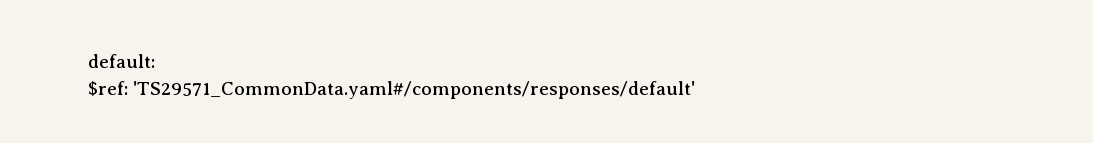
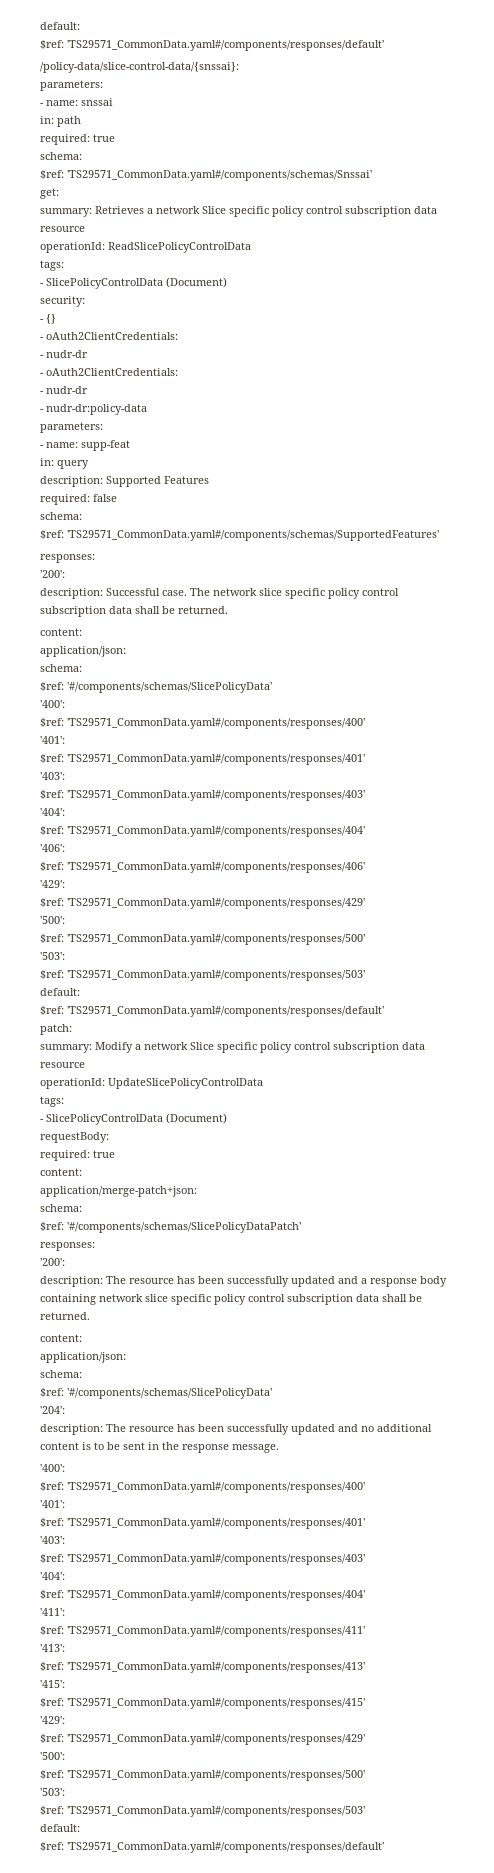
[88,54,155,68] [88,81,696,99] default: // $ref: 'TS29571_CommonData.yaml#/components/responses/default' -> [40,22,80,30] [40,40,384,51] [40,62,239,73] [40,80,103,91] [40,98,113,106] [40,116,81,127] [40,134,115,145] [40,152,82,160] [40,170,372,181] [40,188,59,199] [40,206,437,217] [40,226,85,232] [40,242,251,253] [40,260,64,271] [40,277,227,289] [40,296,85,307] [40,314,56,324] [40,332,178,340] [40,350,88,358] [40,368,178,376] [40,386,88,394] [40,404,147,415] [40,422,103,433] [40,440,130,451] [40,458,89,469] [40,476,209,487] [40,494,117,505] [40,512,82,520] [40,530,439,541] [40,554,95,563] [40,570,65,578] [40,588,399,599] [40,606,228,617] [40,628,82,636] [40,646,126,657] [40,664,82,672] [40,682,272,693] [40,700,65,708] [40,718,365,729] [40,736,65,744] [40,754,365,765] [40,772,65,780] [40,790,365,801] [40,808,65,816] [40,826,365,837] [40,844,65,852] [40,862,365,873] [40,880,65,888] [40,898,365,909] [40,916,65,924] [40,934,365,945] [40,952,65,960] [40,970,365,981] [40,988,80,996] [40,1006,384,1017] [40,1024,72,1035] [40,1042,425,1053] [40,1062,85,1068] [40,1078,263,1089] [40,1096,64,1107] [40,1113,227,1125] [40,1132,109,1143] [40,1150,115,1161] [40,1168,82,1176] [40,1186,197,1197] [40,1204,82,1212] [40,1222,301,1233] [40,1242,95,1251] [40,1258,65,1266] [40,1276,447,1287] [40,1294,422,1305] [40,1312,90,1320] [40,1334,82,1342] [40,1352,126,1363] [40,1370,82,1378] [40,1388,272,1399] [40,1406,65,1414] [40,1424,432,1435] [40,1442,279,1453] [40,1464,65,1472] [40,1482,365,1493] [40,1500,65,1508] [40,1518,365,1529] [40,1536,65,1544] [40,1554,365,1565] [40,1572,65,1580] [40,1590,365,1601] [40,1608,65,1616] [40,1626,365,1637] [40,1644,65,1652] [40,1662,365,1673] [40,1680,65,1688] [40,1698,365,1709] [40,1716,65,1724] [40,1734,365,1745] [40,1752,65,1760] [40,1770,365,1781] [40,1788,65,1796] [40,1806,365,1817] [40,1824,80,1832] [40,1842,384,1853] default: // $ref: 'TS29571_CommonData.yaml#/components/responses/default' // /policy-data/slice-control-data/{snssai}: // parameters: // - name: snssai // in: path // required: true // schema: // $ref: 'TS29571_CommonData.yaml#/components/schemas/Snssai' // get: // summary: Retrieves a network Slice specific policy control subscription data resource // operationId: ReadSlicePolicyControlData // tags: // - SlicePolicyControlData (Document) // security: // - {} // - oAuth2ClientCredentials: // - nudr-dr // - oAuth2ClientCredentials: // - nudr-dr // - nudr-dr:policy-data // parameters: // - name: supp-feat // in: query // description: Supported Features // required: false // schema: // $ref: 'TS29571_CommonData.yaml#/components/schemas/SupportedFeatures' // responses: // '200': // description: Successful case. The network slice specific policy control subscription data shall be returned. // content: // application/json: // schema: // $ref: '#/components/schemas/SlicePolicyData' // '400': // $ref: 'TS29571_CommonData.yaml#/components/responses/400' // '401': // $ref: 'TS29571_CommonData.yaml#/components/responses/401' // '403': // $ref: 'TS29571_CommonData.yaml#/components/responses/403' // '404': // $ref: 'TS29571_CommonData.yaml#/components/responses/404' // '406': // $ref: 'TS29571_CommonData.yaml#/components/responses/406' // '429': // $ref: 'TS29571_CommonData.yaml#/components/responses/429' // '500': // $ref: 'TS29571_CommonData.yaml#/components/responses/500' // '503': // $ref: 'TS29571_CommonData.yaml#/components/responses/503' // default: // $ref: 'TS29571_CommonData.yaml#/components/responses/default' // patch: // summary: Modify a network Slice specific policy control subscription data resource // operationId: UpdateSlicePolicyControlData // tags: // - SlicePolicyControlData (Document) // requestBody: // required: true // content: // application/merge-patch+json: // schema: // $ref: '#/components/schemas/SlicePolicyDataPatch' // responses: // '200': // description: The resource has been successfully updated and a response body containing network slice specific policy control subscription data shall be returned. // content: // application/json: // schema: // $ref: '#/components/schemas/SlicePolicyData' // '204': // description: The resource has been successfully updated and no additional content is to be sent in the response message. // '400': // $ref: 'TS29571_CommonData.yaml#/components/responses/400' // '401': // $ref: 'TS29571_CommonData.yaml#/components/responses/401' // '403': // $ref: 'TS29571_CommonData.yaml#/components/responses/403' // '404': // $ref: 'TS29571_CommonData.yaml#/components/responses/404' // '411': // $ref: 'TS29571_CommonData.yaml#/components/responses/411' // '413': // $ref: 'TS29571_CommonData.yaml#/components/responses/413' // '415': // $ref: 'TS29571_CommonData.yaml#/components/responses/415' // '429': // $ref: 'TS29571_CommonData.yaml#/components/responses/429' // '500': // $ref: 'TS29571_CommonData.yaml#/components/responses/500' // '503': // $ref: 'TS29571_CommonData.yaml#/components/responses/503' // default: // $ref: 'TS29571_CommonData.yaml#/components/responses/default'

